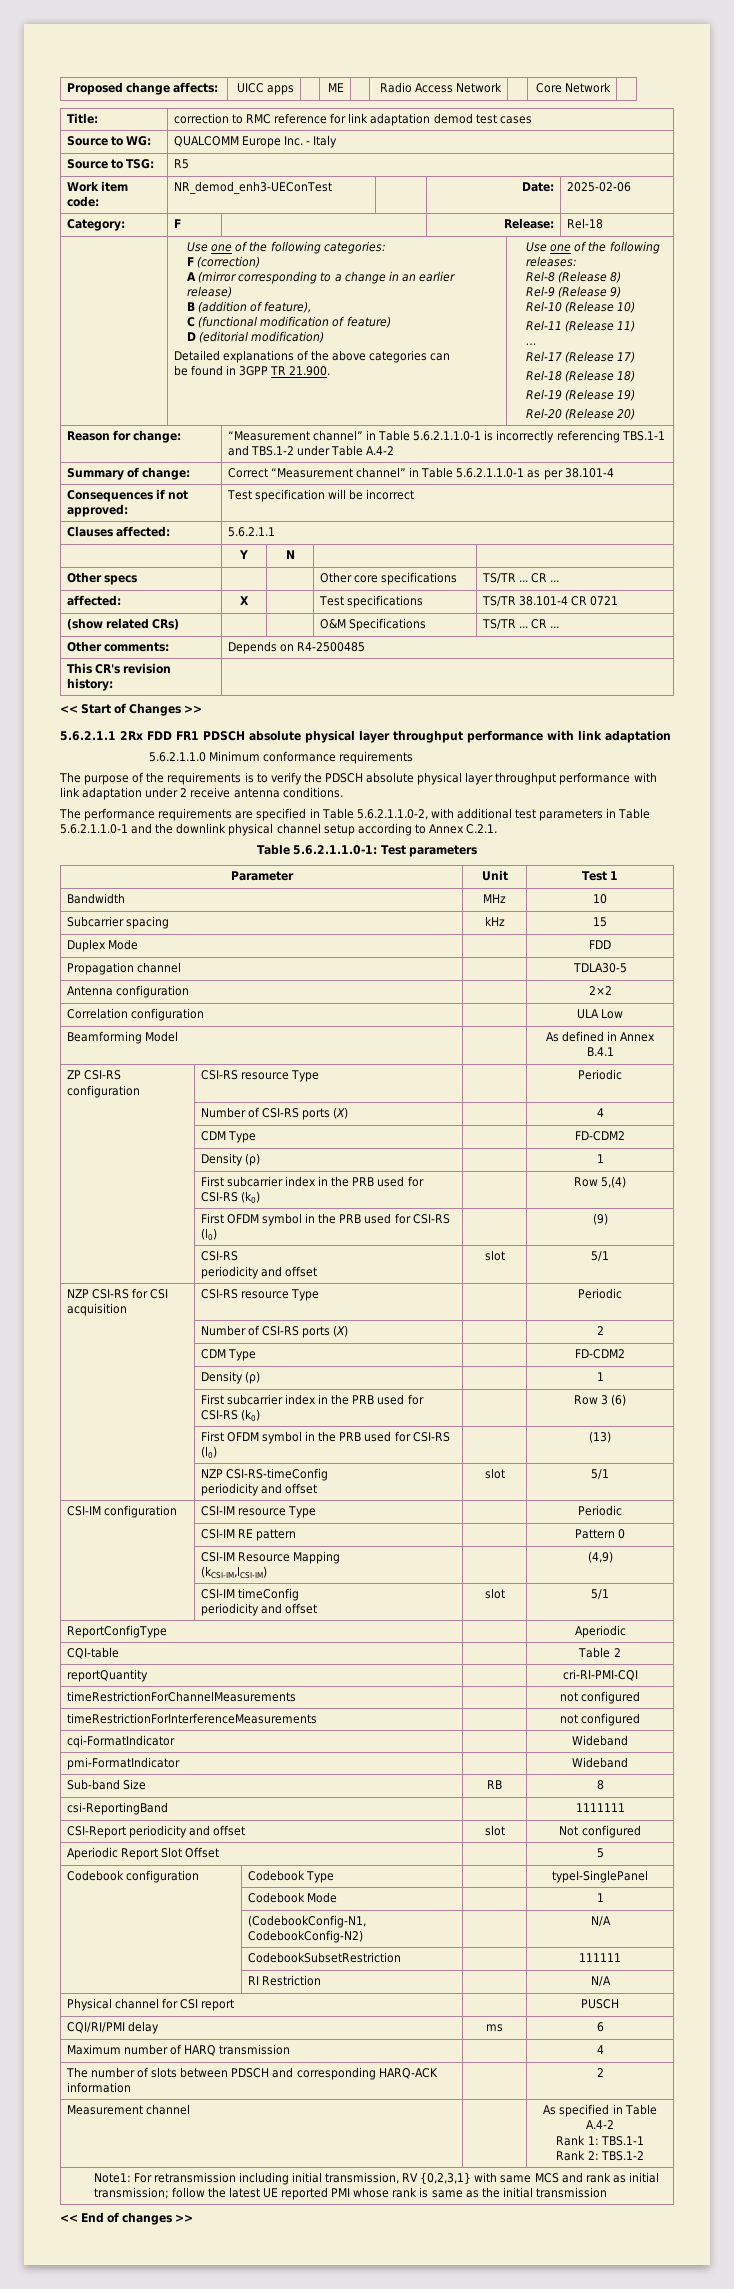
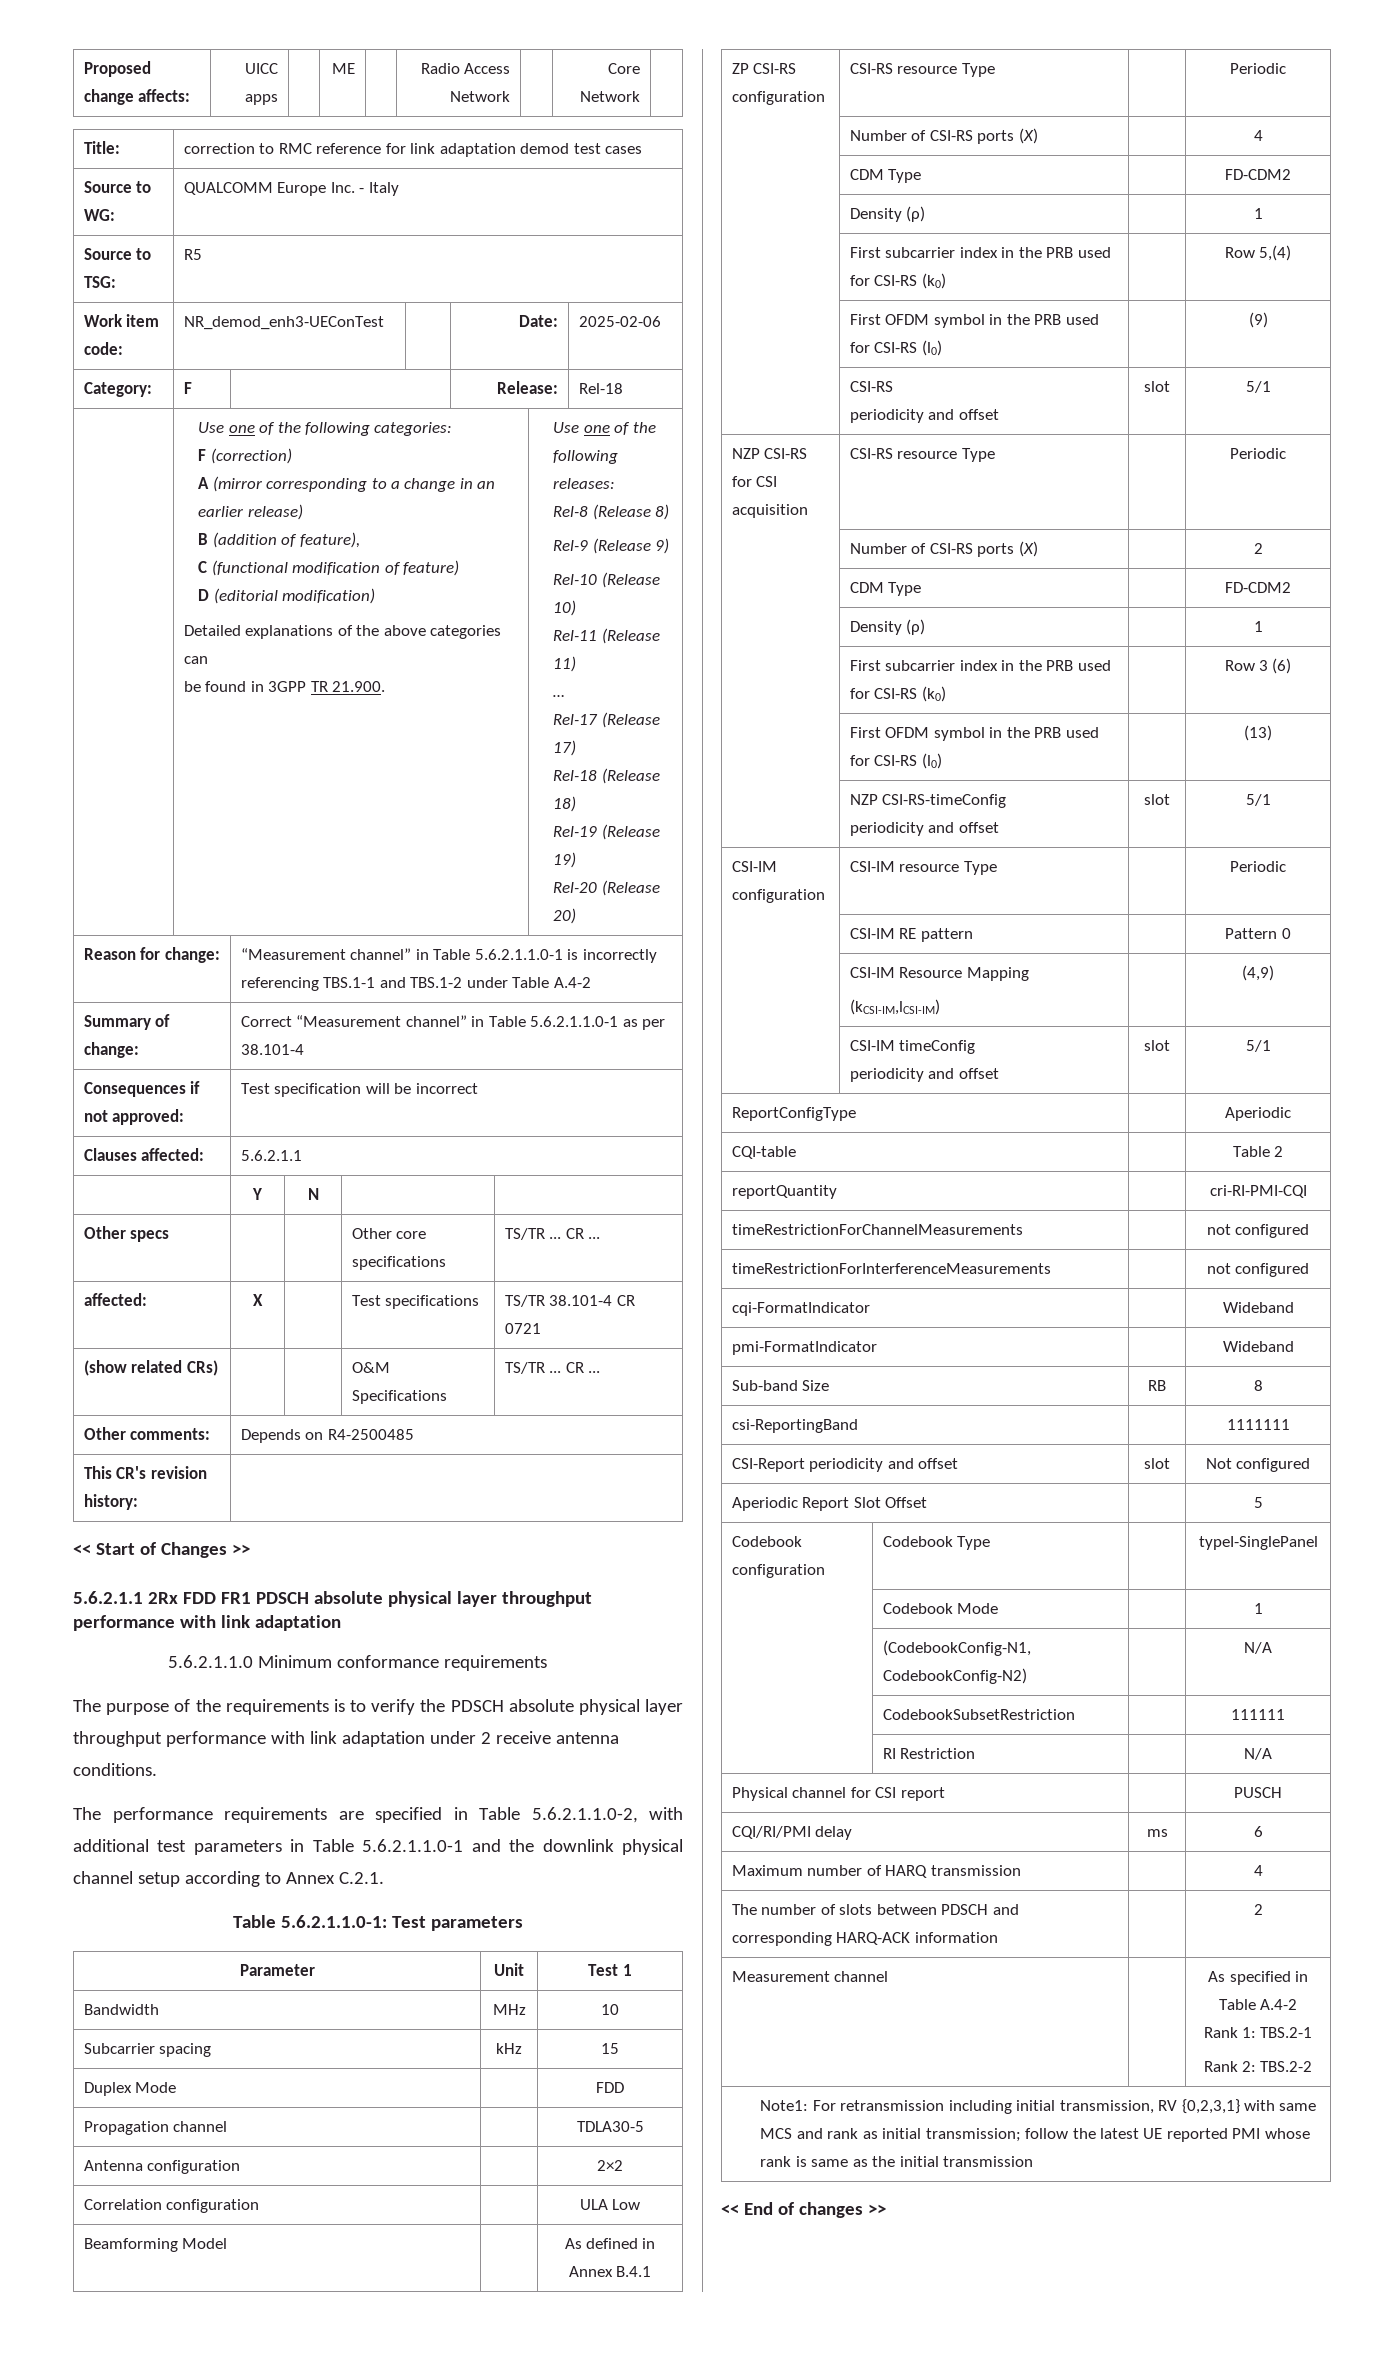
[600,2136,644,2146] TBS.1-1 -> [1260,2027,1313,2038] TBS.2-1
[600,2151,644,2161] TBS.1-2 -> [1260,2061,1313,2072] TBS.2-2

